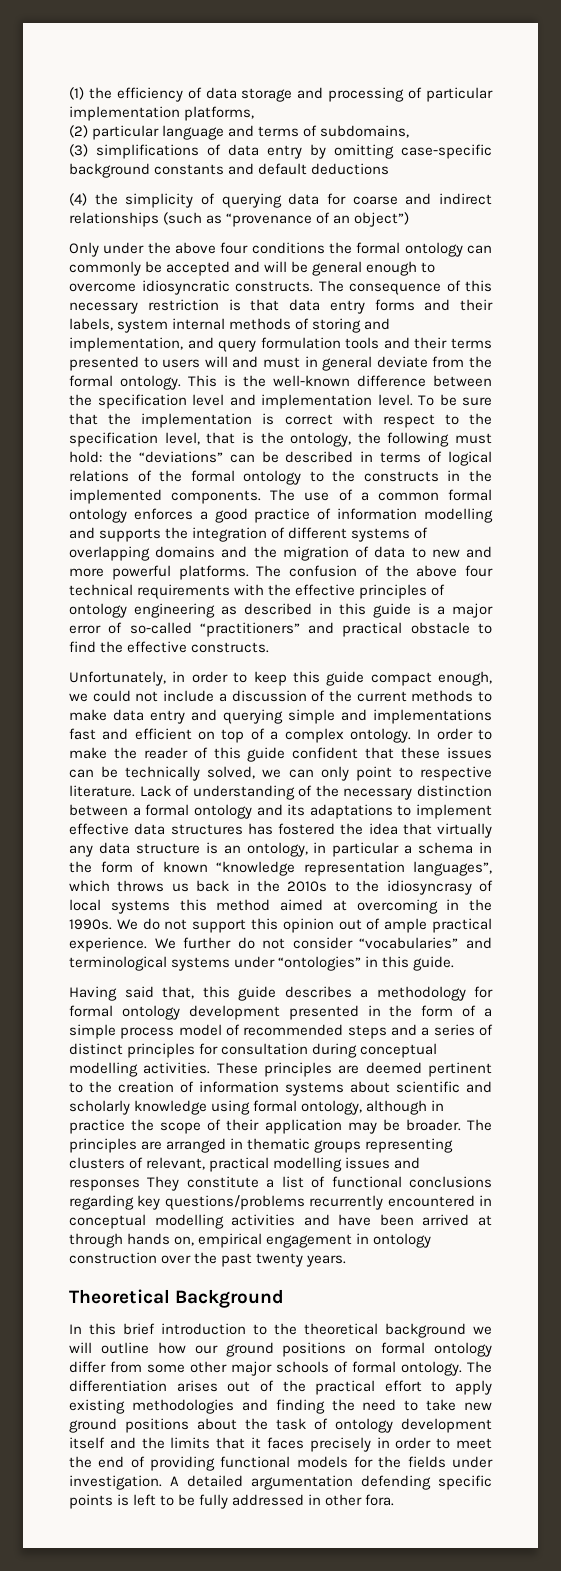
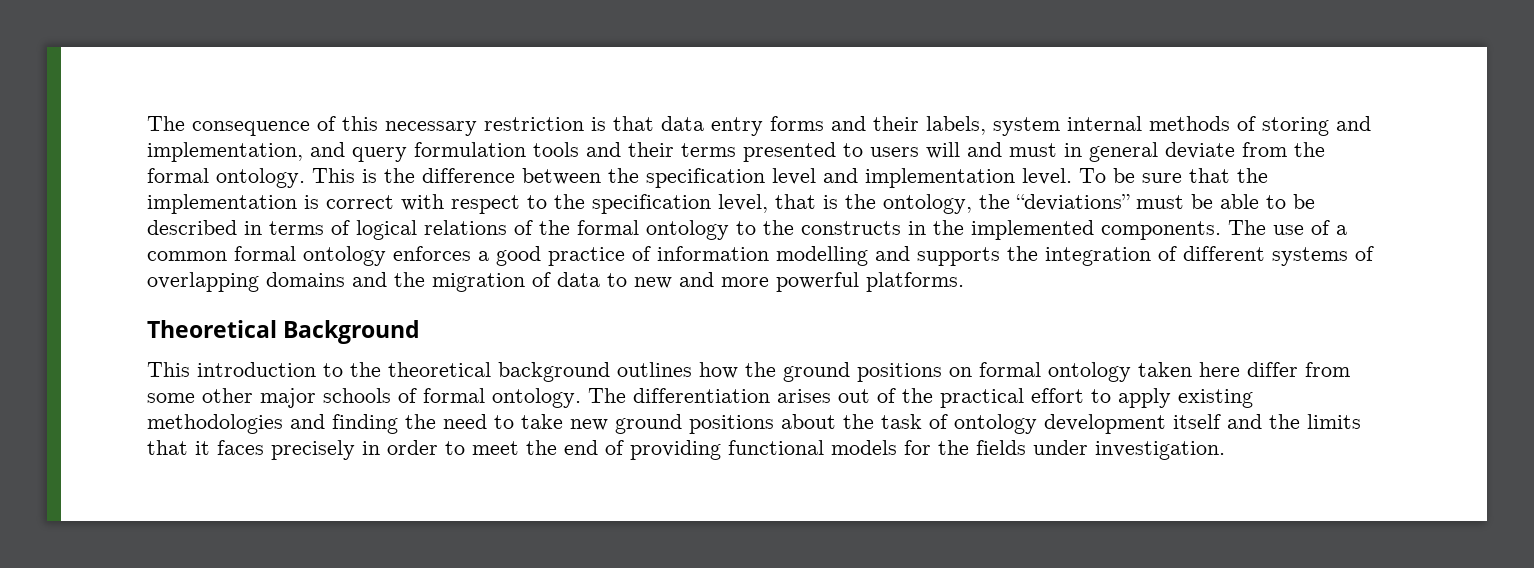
[69,87,494,102] [69,106,255,121] [69,125,410,140] [69,144,492,159] [69,163,390,178] [69,193,493,208] [69,212,410,227] [69,242,492,257] [69,261,436,276] [69,280,313,295] (1) the efficiency of data storage and processing of particular implementation platforms, // (2) particular language and terms of subdomains, // (3) simplifications of data entry by omitting case-specific background constants and default deductions // (4) the simplicity of querying data for coarse and indirect relationships (such as “provenance of an object”) // Only under the above four conditions the formal ontology can commonly be accepted and will be general enough to overcome idiosyncratic constructs. -> (147, 123) none
[273,375,350,387] well-known -> (415, 175) none
[387,432,492,447] [69,451,255,463] following must hold: the “deviations” can -> [1016,194,1286,211] “deviations” must be able to
[256,565,493,577] [69,584,446,599] [69,603,493,618] [69,622,492,637] [69,641,270,653] [69,671,492,686] [69,690,492,702] [69,709,492,724] [69,728,493,743] [69,747,493,762] [69,766,492,781] [69,785,492,800] [69,804,492,819] [69,823,492,838] [69,842,492,857] [69,861,492,876] [69,880,493,895] [69,899,492,914] [69,918,493,933] [69,937,492,952] [69,956,455,971] [69,986,493,1001] [69,1005,492,1020] [69,1024,493,1039] [69,1043,438,1058] [69,1062,492,1077] [69,1081,492,1096] [69,1100,445,1115] [69,1119,492,1134] [69,1138,454,1153] [69,1157,421,1172] [69,1176,493,1191] [69,1195,492,1210] [69,1214,492,1229] [69,1233,432,1248] [69,1252,347,1267] The confusion of the above four technical requirements with the effective principles of ontology engineering as described in this guide is a major error of so-called “practitioners” and practical obstacle to find the effective constructs. // Unfortunately, in order to keep this guide compact enough, we could not include a discussion of the current methods to make data entry and querying simple and implementations fast and efficient on top of a complex ontology. In order to make the reader of this guide confident that these issues can be technically solved, we can only point to respective literature. Lack of understanding of the necessary distinction between a formal ontology and its adaptations to implement effective data structures has fostered the idea that virtually any data structure is an ontology, in particular a schema in the form of known “knowledge representation languages”, which throws us back in the 2010s to the idiosyncrasy of local systems this method aimed at overcoming in the 1990s. We do not support this opinion out of ample practical experience. We further do not consider “vocabularies” and terminological systems under “ontologies” in this guide. // Having said that, this guide describes a methodology for formal ontology development presented in the form of a simple process model of recommended steps and a series of distinct principles for consultation during conceptual modelling activities. These principles are deemed pertinent to the creation of information systems about scientific and scholarly knowledge using formal ontology, although in practice the scope of their application may be broader. The principles are arranged in thematic groups representing clusters of relevant, practical modelling issues and responses They constitute a list of functional conclusions regarding key questions/problems recurrently encountered in conceptual modelling activities and have been arrived at through hands on, empirical engagement in ontology construction over the past twenty years. -> (964, 282) none
[69,1323,155,1335] In this brief -> [147,362,190,377] This
[473,1326,492,1335] [69,1342,218,1354] we will outline how our -> [617,362,776,379] outlines how the
(492, 1349) none -> [1138,362,1240,377] taken here
[170,1475,492,1490] [69,1494,395,1509] A detailed argumentation defending specific points is left to be fully addressed in other fora. -> (1225, 450) none

